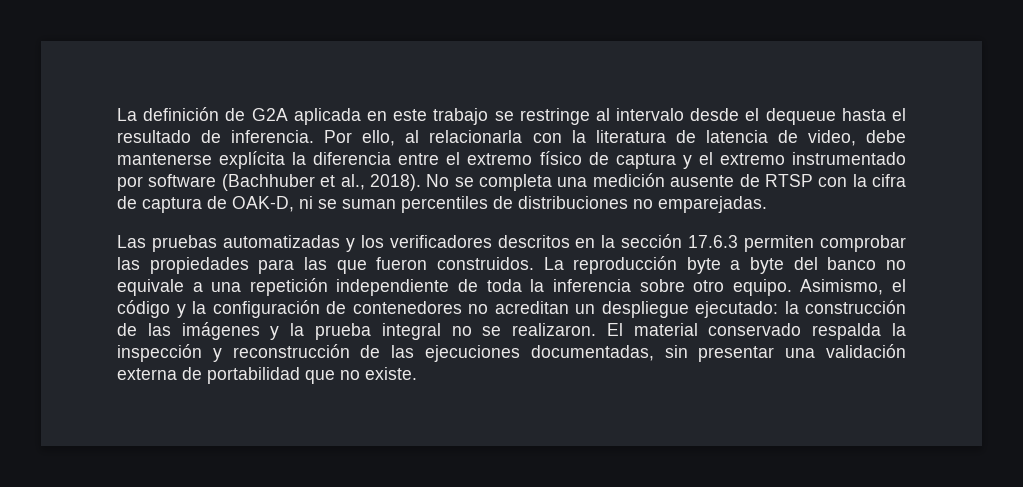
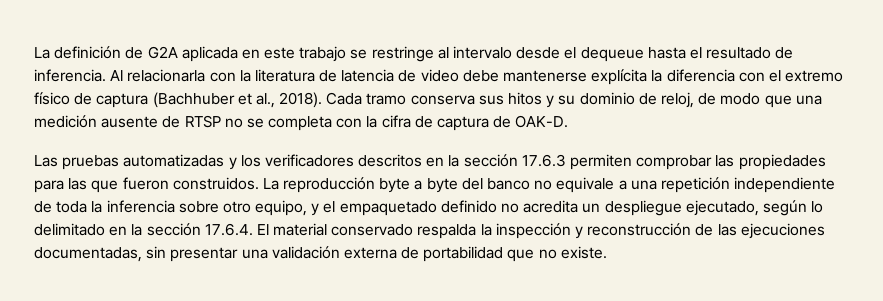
[324,130,420,146] Por ello, al -> [110,70,124,81] Al
[807,130,856,146] video, -> [420,69,459,82] video
[398,153,440,165] entre -> [738,72,765,82] con
[682,152,907,169] [117,174,552,191] y el extremo instrumentado por software (Bachhuber et al., 2018). No se completa -> [152,92,792,108] (Bachhuber et al., 2018). Cada tramo conserva sus hitos y su dominio de reloj, de modo que
(813, 180) none -> [224,116,333,131] no se completa
[232,196,767,213] OAK-D, ni se suman percentiles de distribuciones no emparejadas. -> [515,115,569,128] OAK-D.
[732,279,907,296] [117,300,906,318] [117,322,597,340] equipo. Asimismo, el código y la configuración de contenedores no acreditan un despliegue ejecutado: la construcción de las imágenes y la prueba integral no se realizaron. -> [255,200,824,216] [34,223,253,236] equipo, y el empaquetado definido no acredita un despliegue ejecutado, según lo delimitado en la sección 17.6.4.

